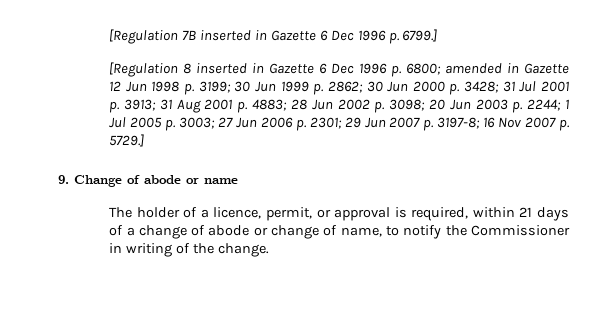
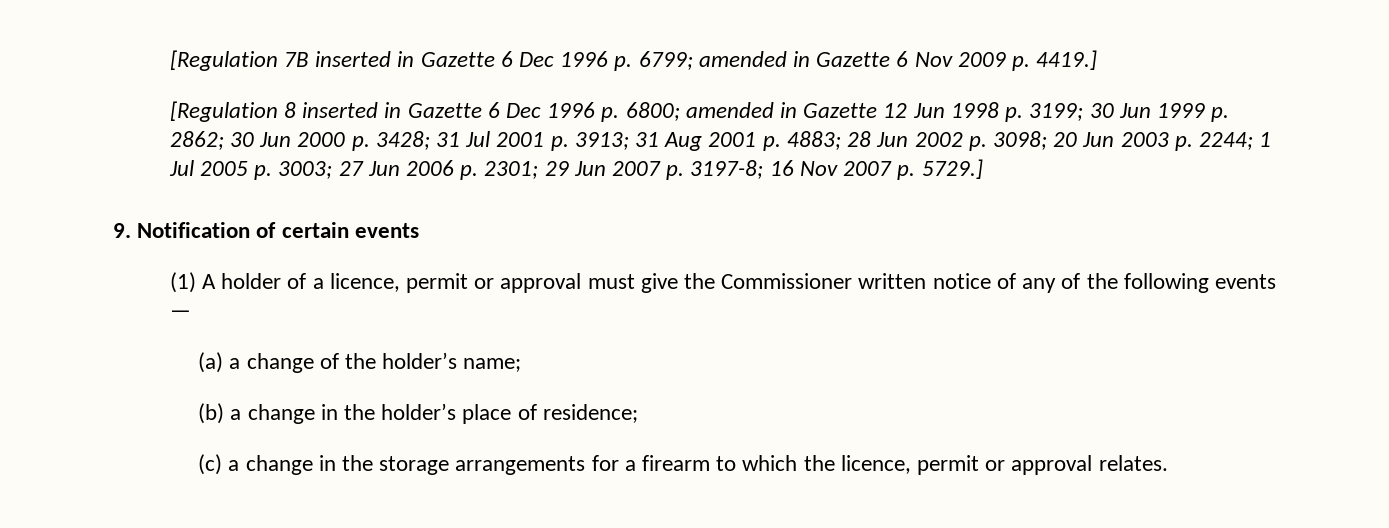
[402,29,438,42] 6799.] -> [638,50,1098,71] 6799; amended in Gazette 6 Nov 2009 p. 4419.]
[74,175,238,187] [109,207,133,218] Change of abode or name // The -> [137,222,419,238] [169,272,216,293] Notification of certain events // (1) A
[266,207,569,221] [109,225,570,239] [109,243,269,257] permit, or approval is required, within 21 days of a change of abode or change of name, to notify the Commissioner in writing of the change. -> [405,273,1276,293] [169,310,191,318] [198,352,522,373] [198,403,638,424] [198,454,1168,475] permit or approval must give the Commissioner written notice of any of the following events — // (a) a change of the holder’s name; // (b) a change in the holder’s place of residence; // (c) a change in the storage arrangements for a firearm to which the licence, permit or approval relates.

